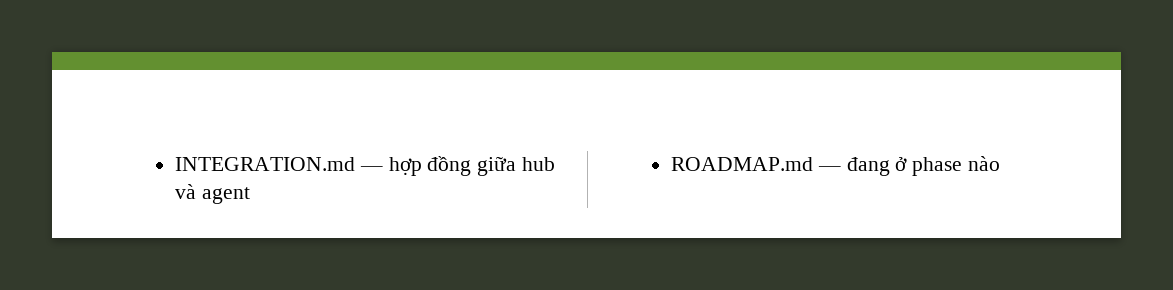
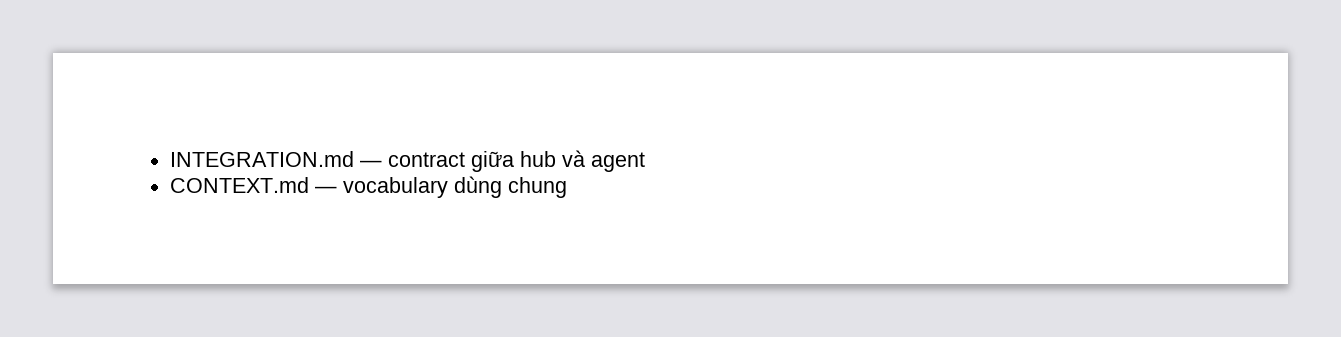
[388,156,472,176] hợp đồng -> [388,152,466,167] contract
[671,156,1001,176] ROADMAP.md — đang ở phase nào -> [170,176,568,198] CONTEXT.md — vocabulary dùng chung

